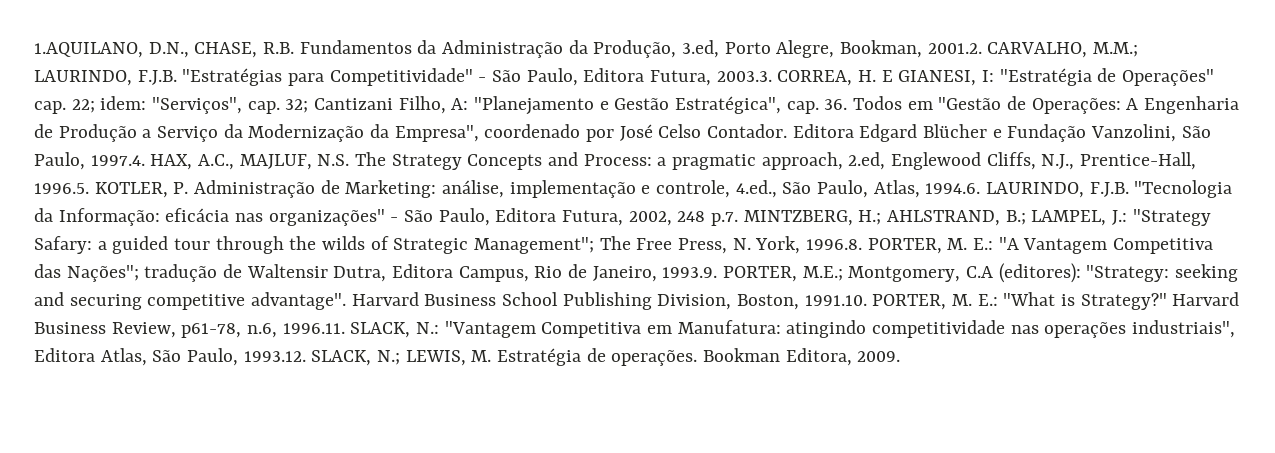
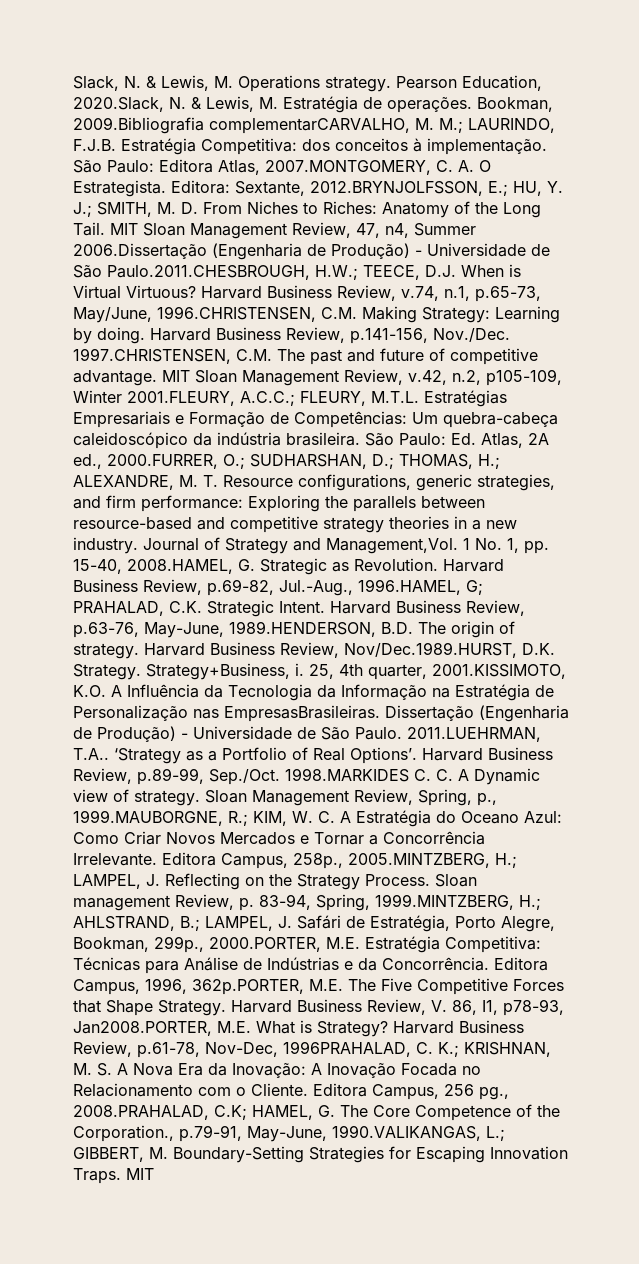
[34,40,1139,58] [34,68,1215,86] [34,96,1240,115] [34,124,1211,142] [34,152,1197,170] [34,180,1233,198] [34,208,1211,226] [34,236,1214,254] [34,263,1239,283] [34,292,1240,310] [34,320,1236,338] [34,348,901,366] 1.AQUILANO, D.N., CHASE, R.B. Fundamentos da Administração da Produção, 3.ed, Porto Alegre, Bookman, 2001.2. CARVALHO, M.M.; LAURINDO, F.J.B. "Estratégias para Competitividade" - São Paulo, Editora Futura, 2003.3. CORREA, H. E GIANESI, I: "Estratégia de Operações" cap. 22; idem: "Serviços", cap. 32; Cantizani Filho, A: "Planejamento e Gestão Estratégica", cap. 36. Todos em "Gestão de Operações: A Engenharia de Produção a Serviço da Modernização da Empresa", coordenado por José Celso Contador. Editora Edgard Blücher e Fundação Vanzolini, São Paulo, 1997.4. HAX, A.C., MAJLUF, N.S. The Strategy Concepts and Process: a pragmatic approach, 2.ed, Englewood Cliffs, N.J., Prentice-Hall, 1996.5. KOTLER, P. Administração de Marketing: análise, implementação e controle, 4.ed., São Paulo, Atlas, 1994.6. LAURINDO, F.J.B. "Tecnologia da Informação: eficácia nas organizações" - São Paulo, Editora Futura, 2002, 248 p.7. MINTZBERG, H.; AHLSTRAND, B.; LAMPEL, J.: "Strategy Safary: a guided tour through the wilds of Strategic Management"; The Free Press, N. York, 1996.8. PORTER, M. E.: "A Vantagem Competitiva das Nações"; tradução de Waltensir Dutra, Editora Campus, Rio de Janeiro, 1993.9. PORTER, M.E.; Montgomery, C.A (editores): "Strategy: seeking and securing competitive advantage". Harvard Business School Publishing Division, Boston, 1991.10. PORTER, M. E.: "What is Strategy?" Harvard Business Review, p61-78, n.6, 1996.11. SLACK, N.: "Vantagem Competitiva em Manufatura: atingindo competitividade nas operações industriais", Editora Atlas, São Paulo, 1993.12. SLACK, N.; LEWIS, M. Estratégia de operações. Bookman Editora, 2009. -> [73,75,542,92] [73,96,553,113] [73,117,555,134] [73,138,547,155] [73,159,491,175] [73,180,563,197] [73,201,541,218] [73,222,476,239] [73,243,550,260] [73,264,521,280] [73,285,541,302] [73,306,560,323] [73,327,510,344] [73,348,538,365] [73,369,562,386] [73,390,507,407] [73,411,558,428] [73,432,549,449] [73,454,500,469] [73,474,555,491] [73,495,485,512] [73,516,517,533] [73,537,549,554] [73,558,504,575] [73,579,483,596] [73,600,525,617] [73,621,515,638] [73,642,555,659] [73,663,566,680] [73,684,554,701] [73,705,569,722] [73,726,541,742] [73,747,553,764] [73,768,540,785] [73,789,497,806] [73,810,562,827] [73,831,485,845] [73,852,517,869] [73,873,477,890] [73,894,541,911] [73,915,555,932] [73,936,541,953] [73,957,548,974] [73,978,564,995] [73,999,564,1016] [73,1020,524,1037] [73,1041,551,1058] [73,1063,481,1078] [73,1083,509,1100] [73,1104,560,1121] [73,1125,505,1142] [73,1146,568,1163] [73,1168,154,1184] Slack, N. & Lewis, M. Operations strategy. Pearson Education, 2020.Slack, N. & Lewis, M. Estratégia de operações. Bookman, 2009.Bibliografia complementarCARVALHO, M. M.; LAURINDO, F.J.B. Estratégia Competitiva: dos conceitos à implementação. São Paulo: Editora Atlas, 2007.MONTGOMERY, C. A. O Estrategista. Editora: Sextante, 2012.BRYNJOLFSSON, E.; HU, Y. J.; SMITH, M. D. From Niches to Riches: Anatomy of the Long Tail. MIT Sloan Management Review, 47, n4, Summer 2006.Dissertação (Engenharia de Produção) - Universidade de São Paulo.2011.CHESBROUGH, H.W.; TEECE, D.J. When is Virtual Virtuous? Harvard Business Review, v.74, n.1, p.65-73, May/June, 1996.CHRISTENSEN, C.M. Making Strategy: Learning by doing. Harvard Business Review, p.141-156, Nov./Dec. 1997.CHRISTENSEN, C.M. The past and future of competitive advantage. MIT Sloan Management Review, v.42, n.2, p105-109, Winter 2001.FLEURY, A.C.C.; FLEURY, M.T.L. Estratégias Empresariais e Formação de Competências: Um quebra-cabeça caleidoscópico da indústria brasileira. São Paulo: Ed. Atlas, 2A ed., 2000.FURRER, O.; SUDHARSHAN, D.; THOMAS, H.; ALEXANDRE, M. T. Resource configurations, generic strategies, and firm performance: Exploring the parallels between resource-based and competitive strategy theories in a new industry. Journal of Strategy and Management,Vol. 1 No. 1, pp. 15-40, 2008.HAMEL, G. Strategic as Revolution. Harvard Business Review, p.69-82, Jul.-Aug., 1996.HAMEL, G; PRAHALAD, C.K. Strategic Intent. Harvard Business Review, p.63-76, May-June, 1989.HENDERSON, B.D. The origin of strategy. Harvard Business Review, Nov/Dec.1989.HURST, D.K. Strategy. Strategy+Business, i. 25, 4th quarter, 2001.KISSIMOTO, K.O. A Influência da Tecnologia da Informação na Estratégia de Personalização nas EmpresasBrasileiras. Dissertação (Engenharia de Produção) - Universidade de São Paulo. 2011.LUEHRMAN, T.A.. ‘Strategy as a Portfolio of Real Options’. Harvard Business Review, p.89-99, Sep./Oct. 1998.MARKIDES C. C. A Dynamic view of strategy. Sloan Management Review, Spring, p., 1999.MAUBORGNE, R.; KIM, W. C. A Estratégia do Oceano Azul: Como Criar Novos Mercados e Tornar a Concorrência Irrelevante. Editora Campus, 258p., 2005.MINTZBERG, H.; LAMPEL, J. Reflecting on the Strategy Process. Sloan management Review, p. 83-94, Spring, 1999.MINTZBERG, H.; AHLSTRAND, B.; LAMPEL, J. Safári de Estratégia, Porto Alegre, Bookman, 299p., 2000.PORTER, M.E. Estratégia Competitiva: Técnicas para Análise de Indústrias e da Concorrência. Editora Campus, 1996, 362p.PORTER, M.E. The Five Competitive Forces that Shape Strategy. Harvard Business Review, V. 86, I1, p78-93, Jan2008.PORTER, M.E. What is Strategy? Harvard Business Review, p.61-78, Nov-Dec, 1996PRAHALAD, C. K.; KRISHNAN, M. S. A Nova Era da Inovação: A Inovação Focada no Relacionamento com o Cliente. Editora Campus, 256 pg., 2008.PRAHALAD, C.K; HAMEL, G. The Core Competence of the Corporation., p.79-91, May-June, 1990.VALIKANGAS, L.; GIBBERT, M. Boundary-Setting Strategies for Escaping Innovation Traps. MIT

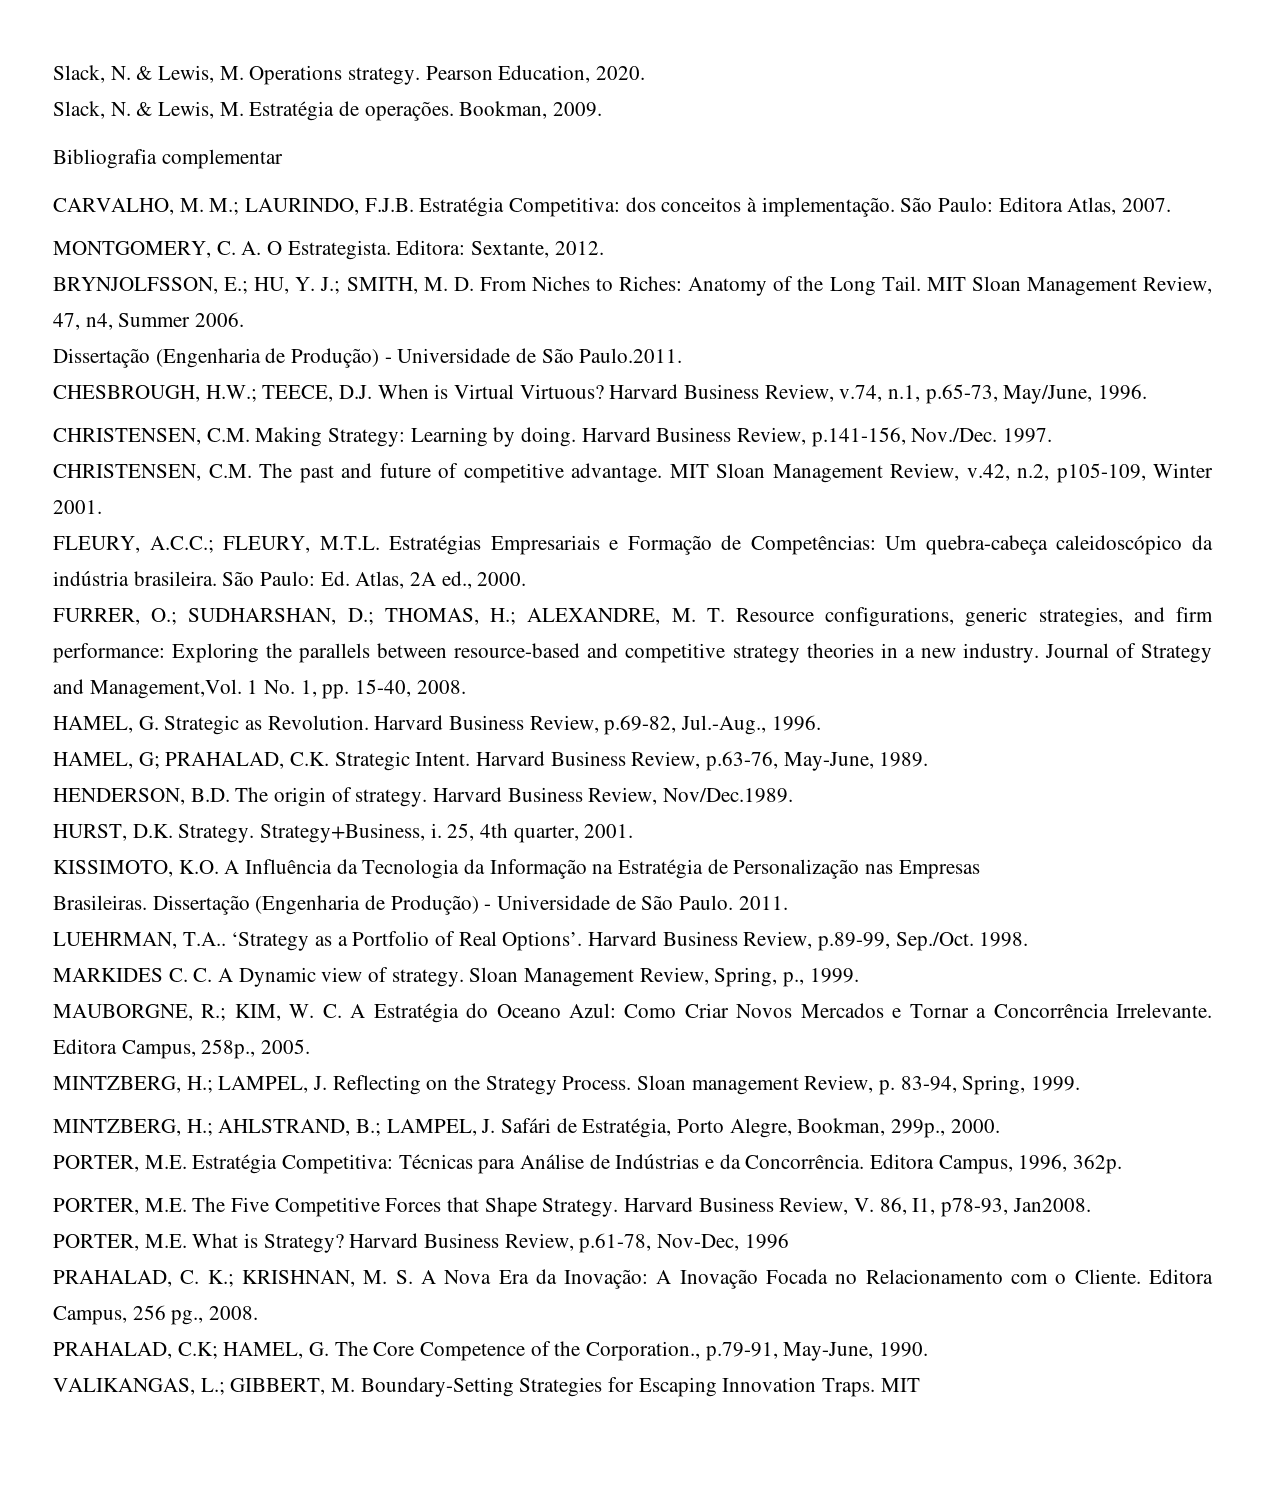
[73,97,164,112] 2020.Slack, -> [596,66,646,80] [53,101,105,119] 2020. // Slack,
[73,117,410,134] 2009.Bibliografia complementarCARVALHO, -> [553,102,603,117] [53,149,283,169] [53,198,174,215] 2009. // Bibliografia complementar // CARVALHO,
[265,160,431,175] 2007.MONTGOMERY, -> [1122,198,1172,212] [53,241,211,258] 2007. // MONTGOMERY,
[310,181,483,196] 2012.BRYNJOLFSSON, -> [554,241,604,255] [53,277,218,294] 2012. // BRYNJOLFSSON,
[73,243,550,260] [73,265,310,280] 2006.Dissertação (Engenharia de Produção) - Universidade de São Paulo.2011.CHESBROUGH, -> [195,312,245,327] [53,348,683,368] [53,385,200,402] 2006. // Dissertação (Engenharia de Produção) - Universidade de São Paulo.2011. // CHESBROUGH,
[157,306,316,322] 1996.CHRISTENSEN, -> [1098,384,1148,400] [53,428,201,445] 1996. // CHRISTENSEN,
[73,348,231,364] 1997.CHRISTENSEN, -> [1003,428,1053,443] [53,464,201,481] 1997. // CHRISTENSEN,
[127,391,235,406] 2001.FLEURY, -> [53,500,102,514] [53,536,140,553] 2001. // FLEURY,
[107,454,218,469] 2000.FURRER, -> [477,572,527,586] [53,608,140,625] 2000. // FURRER,
[127,559,233,574] 2008.HAMEL, -> [416,680,466,694] [53,716,133,733] 2008. // HAMEL,
[358,579,461,595] 1996.HAMEL, -> [771,715,821,731] [53,752,133,769] 1996. // HAMEL,
[229,621,376,637] 1989.HENDERSON, -> [879,752,929,767] [53,788,185,805] 1989. // HENDERSON,
[344,642,517,658] Nov/Dec.1989.HURST, -> [663,788,794,803] [53,824,127,841] Nov/Dec.1989. // HURST,
[432,664,566,679] 2001.KISSIMOTO, -> [584,824,634,838] [53,860,173,877] 2001. // KISSIMOTO,
[224,705,380,722] EmpresasBrasileiras. -> [898,860,980,879] [53,895,147,910] Empresas // Brasileiras.
[407,727,541,742] 2011.LUEHRMAN, -> [738,896,788,910] [53,932,177,949] 2011. // LUEHRMAN,
[285,768,409,782] 1998.MARKIDES -> [979,932,1029,947] [53,968,163,982] 1998. // MARKIDES
[73,810,223,826] 1999.MAUBORGNE, -> [809,968,859,983] [53,1004,193,1021] 1999. // MAUBORGNE,
[348,853,490,868] 2005.MINTZBERG, -> [261,1039,311,1054] [53,1076,181,1093] 2005. // MINTZBERG,
[375,894,514,910] 1999.MINTZBERG, -> [1031,1076,1081,1091] [53,1119,181,1136] 1999. // MINTZBERG,
[209,937,321,952] 2000.PORTER, -> [950,1119,1000,1133] [53,1155,139,1172] 2000. // PORTER,
[192,979,304,995] 362p.PORTER, -> [1073,1154,1123,1174] [53,1198,139,1215] 362p. // PORTER,
[73,1021,212,1036] Jan2008.PORTER, -> [1012,1198,1091,1212] [53,1234,139,1251] Jan2008. // PORTER,
[283,1041,411,1057] 1996PRAHALAD, -> [744,1233,789,1249] [53,1270,172,1287] 1996 // PRAHALAD,
[73,1105,209,1120] 2008.PRAHALAD, -> [209,1306,259,1320] [53,1342,172,1359] 2008. // PRAHALAD,
[332,1125,481,1141] 1990.VALIKANGAS, -> [879,1342,929,1357] [53,1378,195,1395] 1990. // VALIKANGAS,

